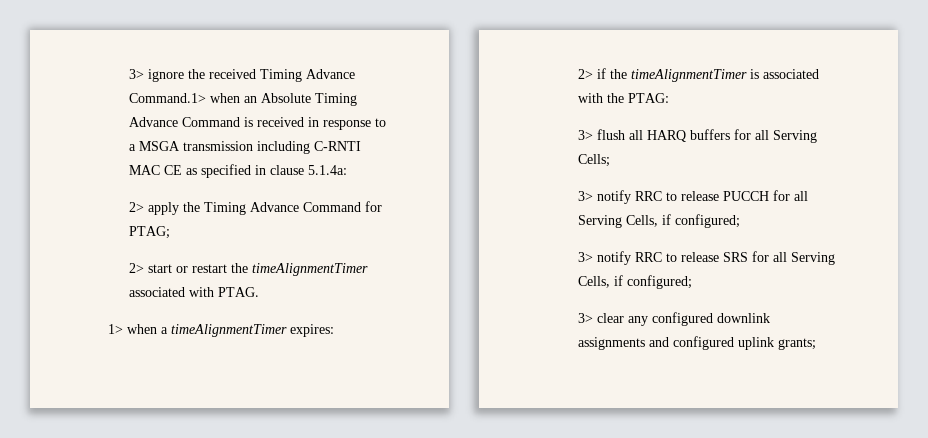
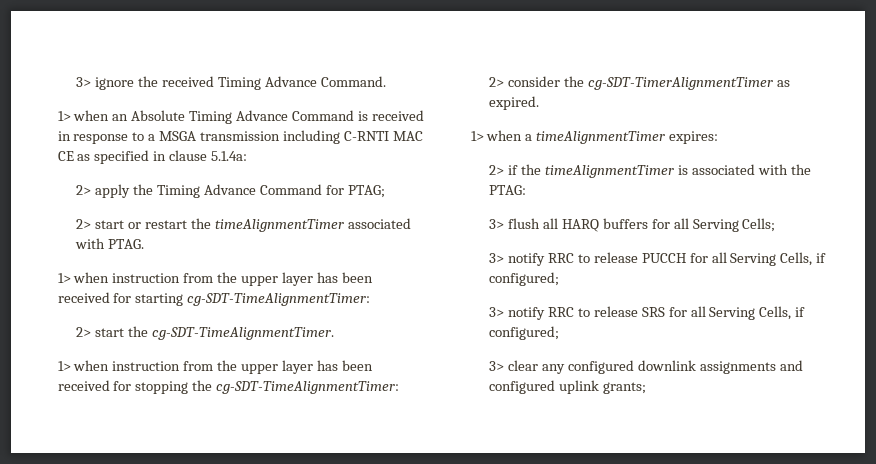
[129,93,207,103] Command.1> -> [320,76,386,87] [57,111,71,121] Command. // 1>
(260, 292) none -> [57,272,373,286] [57,292,371,306] [76,326,334,340] [57,360,373,374] [57,380,400,394] [489,76,790,90] [489,96,540,110] // 1> when instruction from the upper layer has been received for starting cg-SDT-TimeAlignmentTimer: // 2> start the cg-SDT-TimeAlignmentTimer. // 1> when instruction from the upper layer has been received for stopping the cg-SDT-TimeAlignmentTimer: // 2> consider the cg-SDT-TimerAlignmentTimer as expired.

